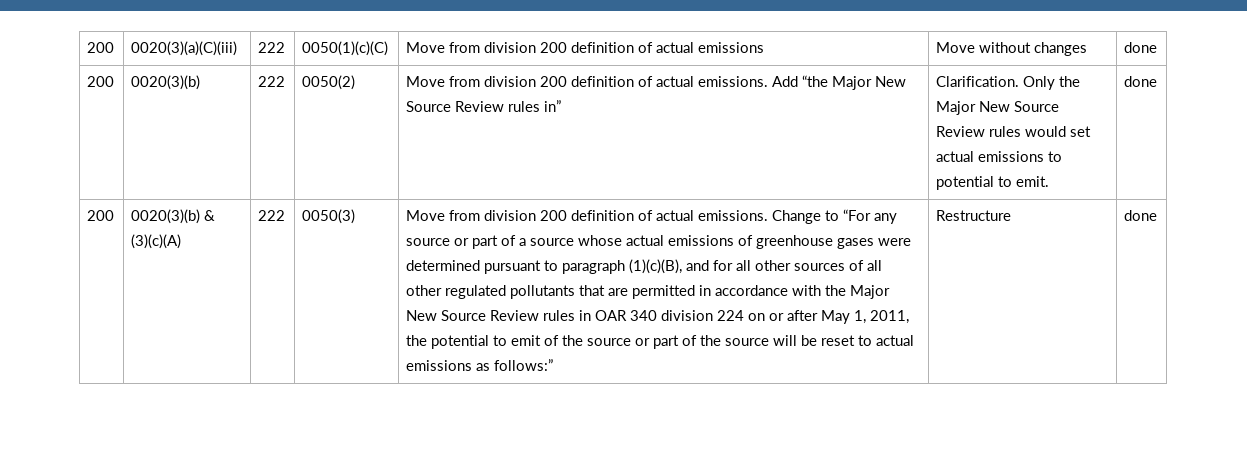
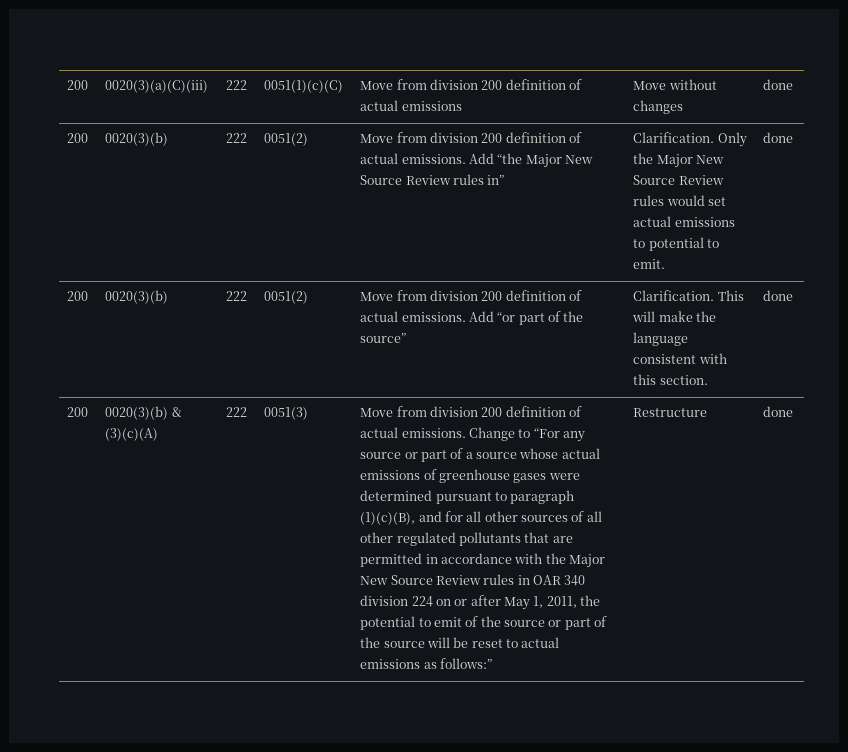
[302,41,389,56] 0050(1)(c)(C) -> [264,80,344,93] 0051(1)(c)(C)
[302,75,356,90] 0050(2) -> [264,133,309,146] 0051(2)
(1158, 81) none -> [67,291,89,301] [105,290,169,304] [226,291,248,301] [264,291,309,304] [360,290,583,301] [360,311,584,325] [360,333,407,343] [633,290,744,301] [632,311,716,322] [633,332,689,346] [633,353,727,364] [633,374,708,385] [763,290,794,301] // 200 | 0020(3)(b) | 222 | 0051(2) | Move from division 200 definition of actual emissions. Add “or part of the source” | Clarification. This will make the language consistent with this section. | done
[302,209,356,224] 0050(3) -> [264,407,309,420] 0051(3)

